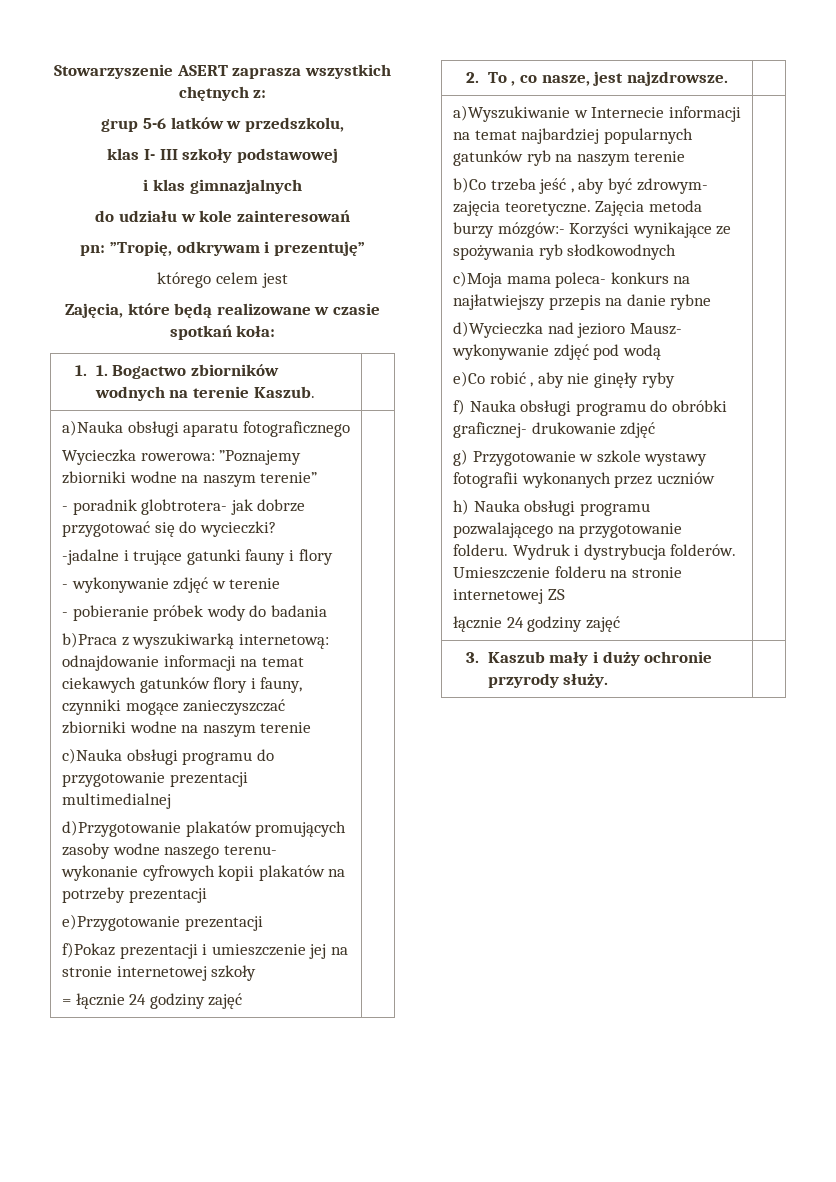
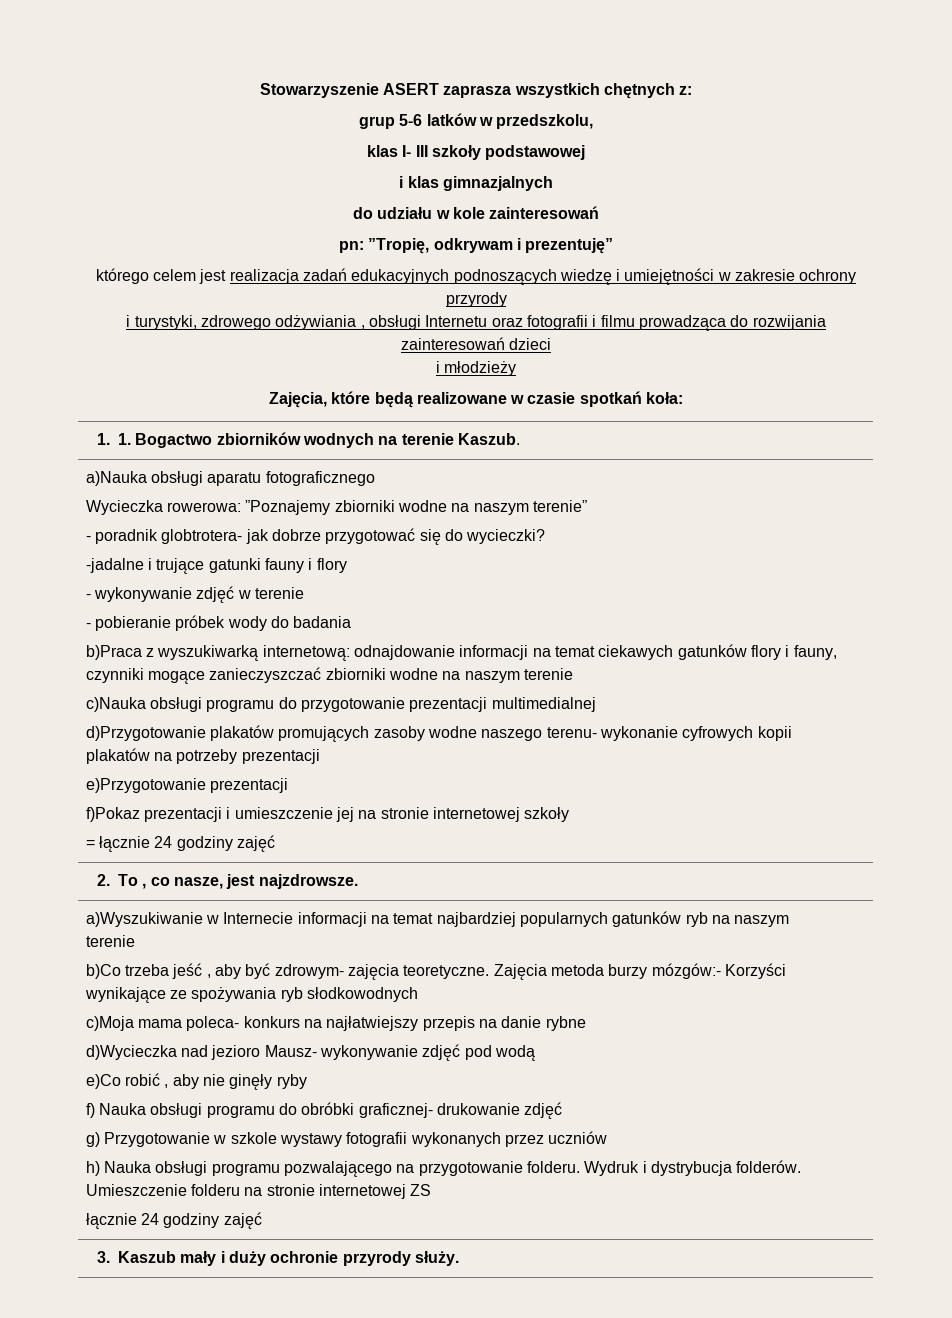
(288, 280) none -> [229,268,857,285] [445,292,507,307] [126,315,826,331] [400,337,552,350] [435,361,517,376] realizacja zadań edukacyjnych podnoszących wiedzę i umiejętności w zakresie ochrony przyrody // i turystyki, zdrowego odżywiania , obsługi Internetu oraz fotografii i filmu prowadząca do rozwijania zainteresowań dzieci // i młodzieży

